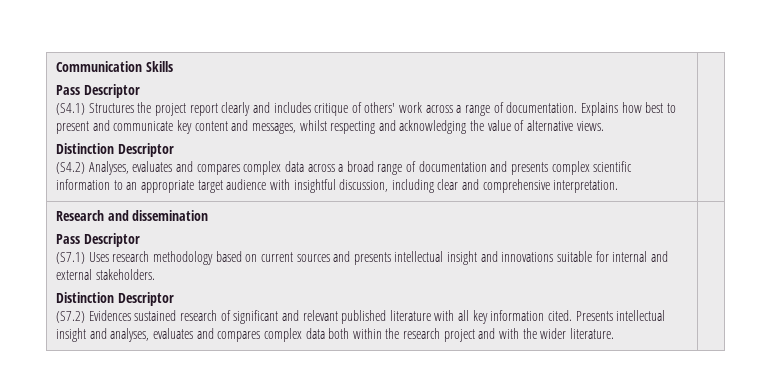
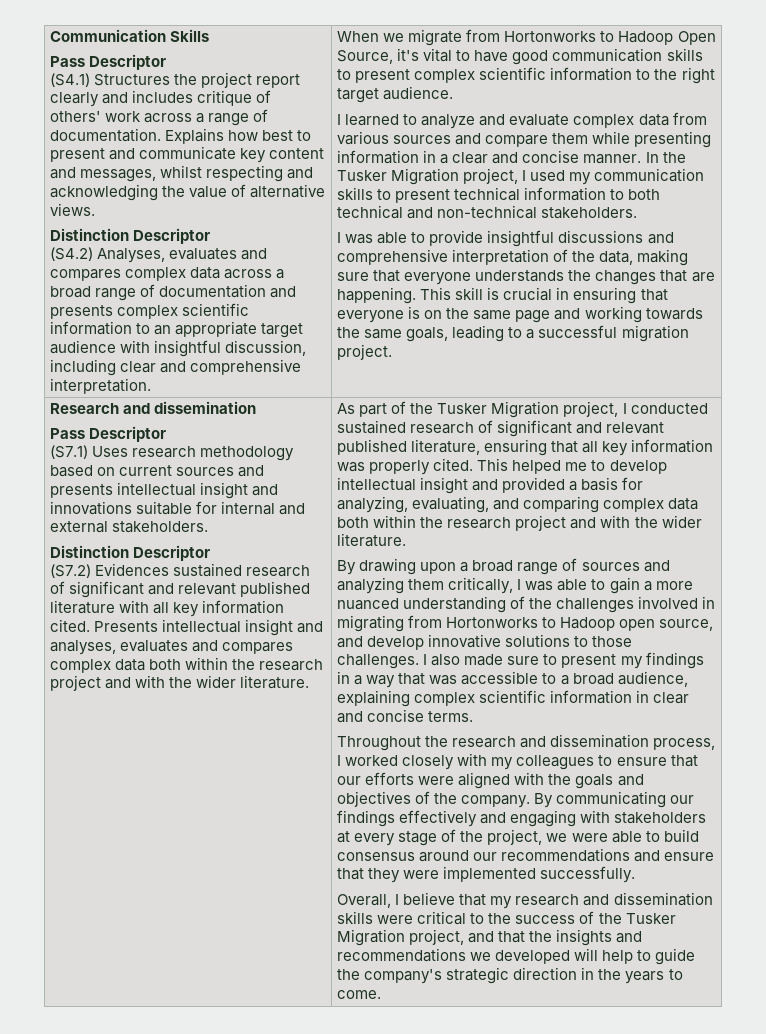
(619, 186) none -> [337,29,716,46] [337,48,703,65] [337,67,715,84] [337,86,454,103] [337,112,707,129] [337,131,712,148] [337,150,686,164] [337,168,705,185] [337,187,661,203] [337,205,638,219] [337,230,674,247] [337,249,689,266] [337,270,715,285] [337,287,668,304] [337,306,703,323] [337,325,689,342] [337,344,393,360] When we migrate from Hortonworks to Hadoop Open Source, it's vital to have good communication skills to present complex scientific information to the right target audience. // I learned to analyze and evaluate complex data from various sources and compare them while presenting information in a clear and concise manner. In the Tusker Migration project, I used my communication skills to present technical information to both technical and non-technical stakeholders. // I was able to provide insightful discussions and comprehensive interpretation of the data, making sure that everyone understands the changes that are happening. This skill is crucial in ensuring that everyone is on the same page and working towards the same goals, leading to a successful migration project.
(615, 333) none -> [337,401,708,418] [337,420,665,437] [337,439,714,456] [337,458,667,475] [337,477,644,494] [337,496,699,513] [337,515,702,531] [337,533,407,547] [337,558,670,575] [337,577,693,594] [337,596,716,613] [337,615,714,632] [337,634,633,650] [337,652,704,669] [337,671,688,688] [337,690,690,707] [337,709,474,723] [337,734,716,751] [337,753,698,770] [337,772,644,789] [337,791,695,808] [337,810,707,827] [337,829,699,846] [337,848,715,862] [337,866,636,883] [337,892,713,909] [337,911,676,925] [337,929,643,946] [337,948,696,965] [337,967,683,984] [337,990,382,999] As part of the Tusker Migration project, I conducted sustained research of significant and relevant published literature, ensuring that all key information was properly cited. This helped me to develop intellectual insight and provided a basis for analyzing, evaluating, and comparing complex data both within the research project and with the wider literature. // By drawing upon a broad range of sources and analyzing them critically, I was able to gain a more nuanced understanding of the challenges involved in migrating from Hortonworks to Hadoop open source, and develop innovative solutions to those challenges. I also made sure to present my findings in a way that was accessible to a broad audience, explaining complex scientific information in clear and concise terms. // Throughout the research and dissemination process, I worked closely with my colleagues to ensure that our efforts were aligned with the goals and objectives of the company. By communicating our findings effectively and engaging with stakeholders at every stage of the project, we were able to build consensus around our recommendations and ensure that they were implemented successfully. // Overall, I believe that my research and dissemination skills were critical to the success of the Tusker Migration project, and that the insights and recommendations we developed will help to guide the company's strategic direction in the years to come.

